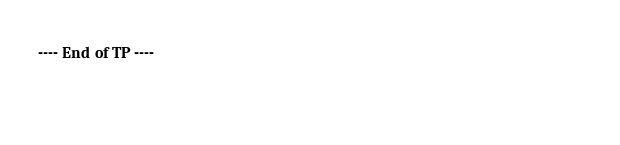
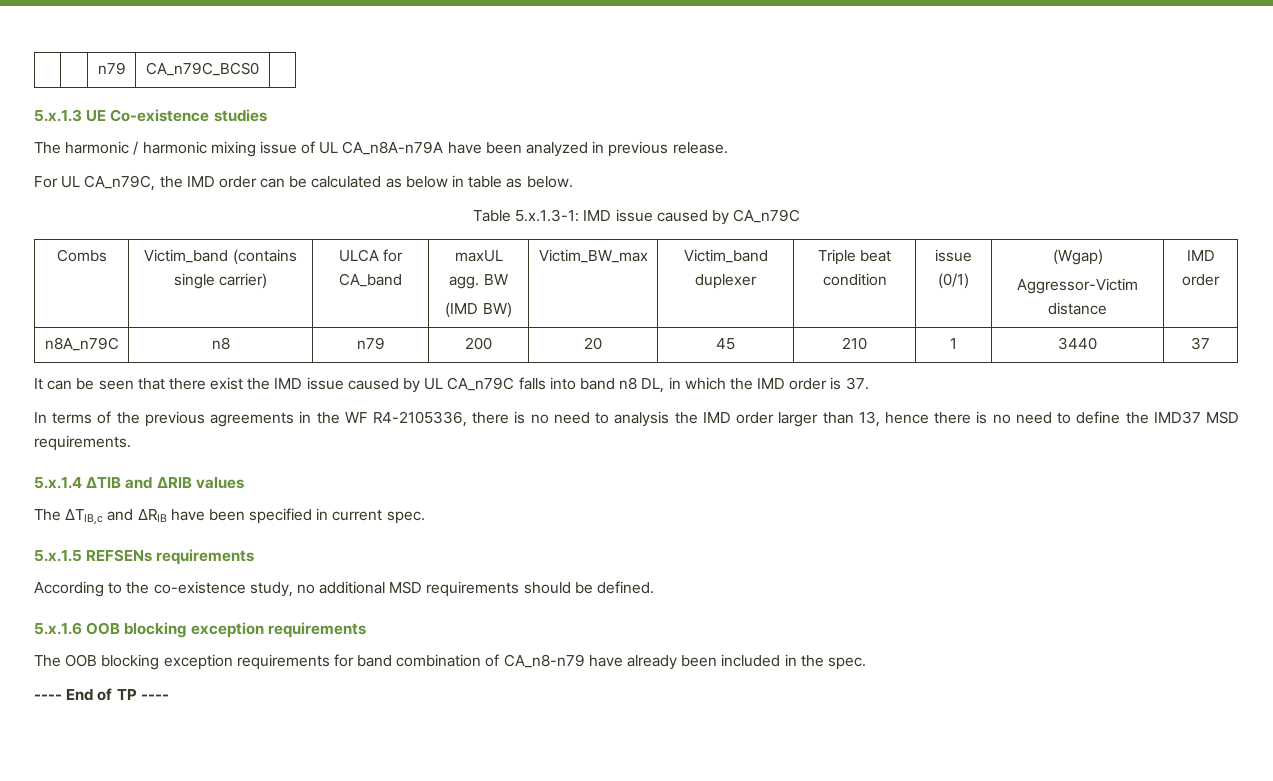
(38, 55) none -> [97,62,126,75] [146,62,259,76] [34,109,267,122] [34,141,728,157] [34,175,573,191] [472,209,801,225] [56,249,107,262] [144,249,297,265] [173,273,268,289] [338,249,404,262] [339,273,402,287] [454,250,503,262] [449,274,508,289] [445,302,512,318] [538,249,648,263] [683,249,768,263] [695,274,757,289] [817,249,892,265] [822,273,887,286] [935,249,972,262] [938,273,969,289] [1052,249,1103,265] [1017,278,1138,294] [1048,302,1107,315] [1186,250,1215,261] [1182,274,1220,286] [44,337,119,351] [211,337,230,350] [356,337,385,350] [465,337,492,350] [584,337,602,350] [716,338,735,350] [842,337,867,350] [950,338,957,349] [1058,337,1097,350] [1191,337,1210,350] [34,377,869,393] [34,411,1240,427] [34,435,131,451] [34,477,244,489] [34,508,425,525] [34,549,255,565] [34,581,655,597] [34,622,366,638] [34,654,866,670] | | n79 | CA_n79C_BCS0 | // 5.x.1.3 UE Co-existence studies // The harmonic / harmonic mixing issue of UL CA_n8A-n79A have been analyzed in previous release. // For UL CA_n79C, the IMD order can be calculated as below in table as below. // Table 5.x.1.3-1: IMD issue caused by CA_n79C // Combs | Victim_band (contains single carrier) | ULCA for CA_band | maxUL agg. BW // (IMD BW) | Victim_BW_max | Victim_band duplexer | Triple beat condition | issue (0/1) | (Wgap) // Aggressor-Victim distance | IMD order // n8A_n79C | n8 | n79 | 200 | 20 | 45 | 210 | 1 | 3440 | 37 // It can be seen that there exist the IMD issue caused by UL CA_n79C falls into band n8 DL, in which the IMD order is 37. // In terms of the previous agreements in the WF R4-2105336, there is no need to analysis the IMD order larger than 13, hence there is no need to define the IMD37 MSD requirements. // 5.x.1.4 ∆TIB and ∆RIB values // The ΔTIB,c and ΔRIB have been specified in current spec. // 5.x.1.5 REFSENs requirements // According to the co-existence study, no additional MSD requirements should be defined. // 5.x.1.6 OOB blocking exception requirements // The OOB blocking exception requirements for band combination of CA_n8-n79 have already been included in the spec. //

